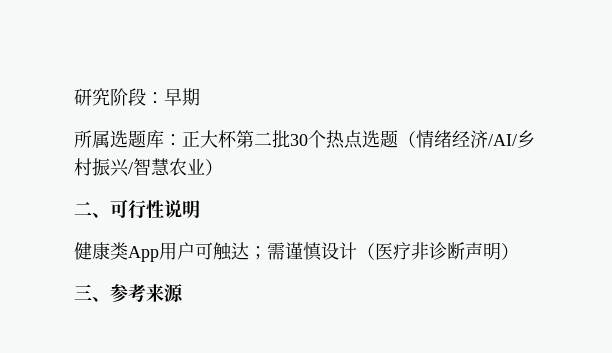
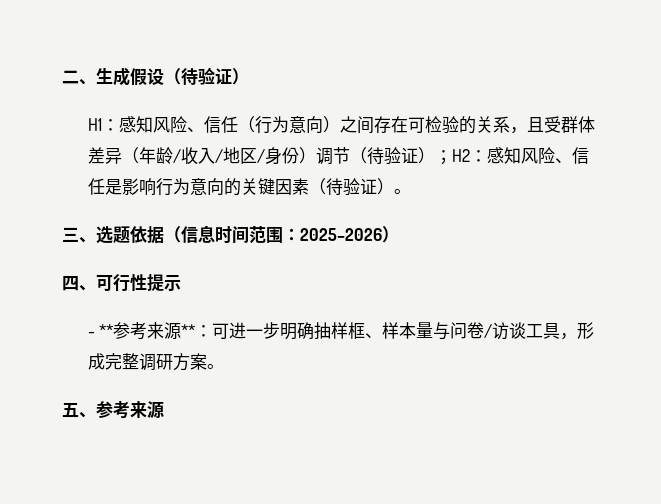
[74,88,200,106] [74,130,535,149] [74,158,223,177] [74,202,92,216] 研究阶段：早期 // 所属选题库：正大杯第二批30个热点选题（情绪经济/AI/乡村振兴/智慧农业） // 二 -> [62,67,249,86] [87,116,595,134] [87,147,589,165] [87,178,411,196] [62,225,399,244] [62,276,79,291] 二、生成假设（待验证） // H1：感知风险、信任（行为意向）之间存在可检验的关系，且受群体差异（年龄/收入/地区/身份）调节（待验证）；H2：感知风险、信任是影响行为意向的关键因素（待验证）。 // 三、选题依据（信息时间范围：2025–2026） // 四
[164,200,200,218] [74,242,519,262] [74,284,92,300] 说明 // 健康类App用户可触达；需谨慎设计（医疗非诊断声明） // 三 -> [147,274,181,291] [87,322,595,340] [87,353,224,371] [62,403,79,418] 提示 // - **参考来源**：可进一步明确抽样框、样本量与问卷/访谈工具，形成完整调研方案。 // 五

